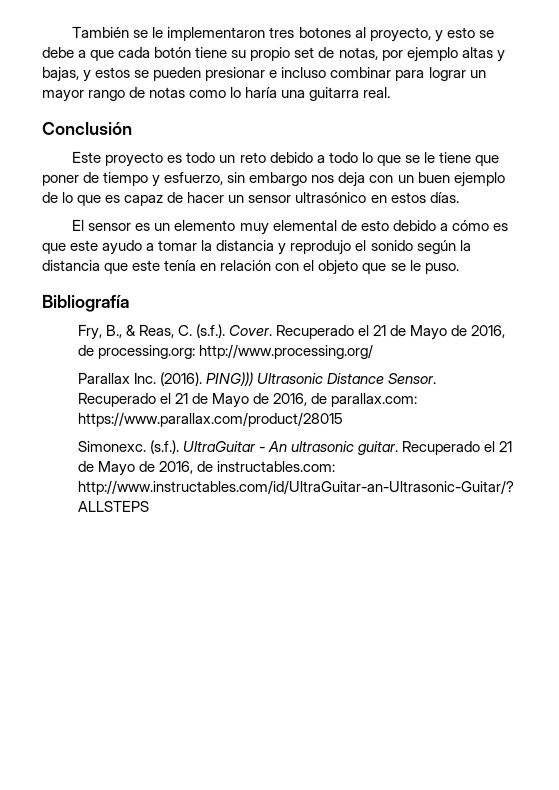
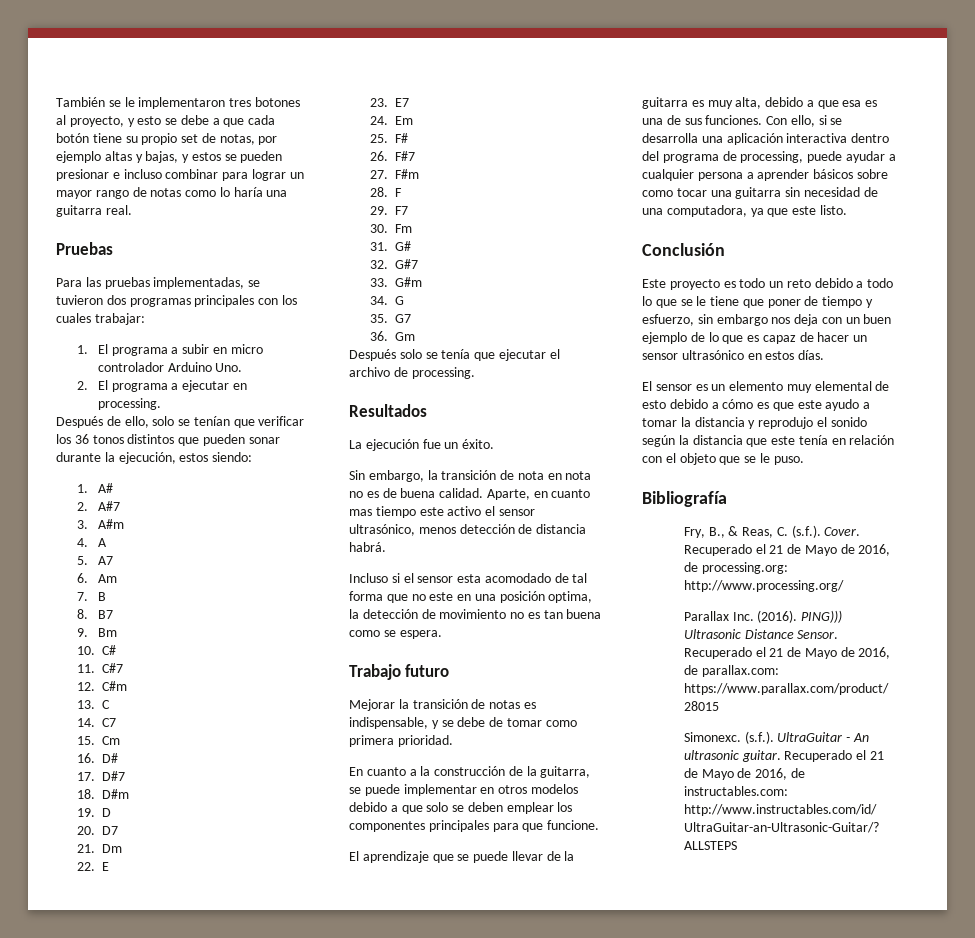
(392, 93) none -> [56,242,113,255] [56,277,261,289] [56,295,297,307] [56,313,145,325] [76,344,263,356] [97,362,243,372] [76,380,247,392] [97,398,161,410] [56,416,305,428] [56,434,280,446] [56,452,253,464] [76,483,113,493] [76,501,120,511] [76,519,124,529] [76,538,107,547] [76,556,113,565] [76,573,117,583] [76,592,106,601] [76,609,113,619] [76,628,117,637] [76,645,116,655] [76,663,123,673] [76,681,127,691] [76,700,110,709] [76,718,116,727] [76,736,120,745] [76,753,118,763] [76,771,125,781] [76,789,129,799] [76,808,111,817] [76,826,118,835] [76,844,122,853] [76,862,109,871] [369,98,409,107] [369,116,413,125] [369,133,408,143] [369,151,415,161] [369,169,419,179] [369,187,402,197] [369,206,408,215] [369,224,412,233] [369,241,411,251] [369,259,418,269] [369,277,422,287] [369,296,404,305] [369,314,411,323] [369,331,415,341] [349,349,560,361] [349,367,475,379] [349,404,427,417] [349,439,495,451] [349,470,592,482] [349,488,591,500] [349,506,535,518] [349,524,587,536] [349,542,386,552] [349,573,588,583] [349,591,593,603] [349,609,602,619] [349,630,442,639] [349,664,450,680] [349,699,536,711] [349,717,577,729] [349,735,453,747] [349,766,591,778] [349,784,578,796] [349,802,573,814] [349,820,600,832] [349,851,575,863] [642,97,878,109] [642,115,843,127] [642,133,890,145] [642,151,896,163] [642,169,888,181] [642,187,878,199] [642,205,847,217] // Pruebas // Para las pruebas implementadas, se tuvieron dos programas principales con los cuales trabajar: // 1. El programa a subir en micro controlador Arduino Uno. // 2. El programa a ejecutar en processing. // Después de ello, solo se tenían que verificar los 36 tonos distintos que pueden sonar durante la ejecución, estos siendo: // 1. A# // 2. A#7 // 3. A#m // 4. A // 5. A7 // 6. Am // 7. B // 8. B7 // 9. Bm // 10. C# // 11. C#7 // 12. C#m // 13. C // 14. C7 // 15. Cm // 16. D# // 17. D#7 // 18. D#m // 19. D // 20. D7 // 21. Dm // 22. E // 23. E7 // 24. Em // 25. F# // 26. F#7 // 27. F#m // 28. F // 29. F7 // 30. Fm // 31. G# // 32. G#7 // 33. G#m // 34. G // 35. G7 // 36. Gm // Después solo se tenía que ejecutar el archivo de processing. // Resultados // La ejecución fue un éxito. // Sin embargo, la transición de nota en nota no es de buena calidad. Aparte, en cuanto mas tiempo este activo el sensor ultrasónico, menos detección de distancia habrá. // Incluso si el sensor esta acomodado de tal forma que no este en una posición optima, la detección de movimiento no es tan buena como se espera. // Trabajo futuro // Mejorar la transición de notas es indispensable, y se debe de tomar como primera prioridad. // En cuanto a la construcción de la guitarra, se puede implementar en otros modelos debido a que solo se deben emplear los componentes principales para que funcione. // El aprendizaje que se puede llevar de la guitarra es muy alta, debido a que esa es una de sus funciones. Con ello, si se desarrolla una aplicación interactiva dentro del programa de processing, puede ayudar a cualquier persona a aprender básicos sobre como tocar una guitarra sin necesidad de una computadora, ya que este listo.

